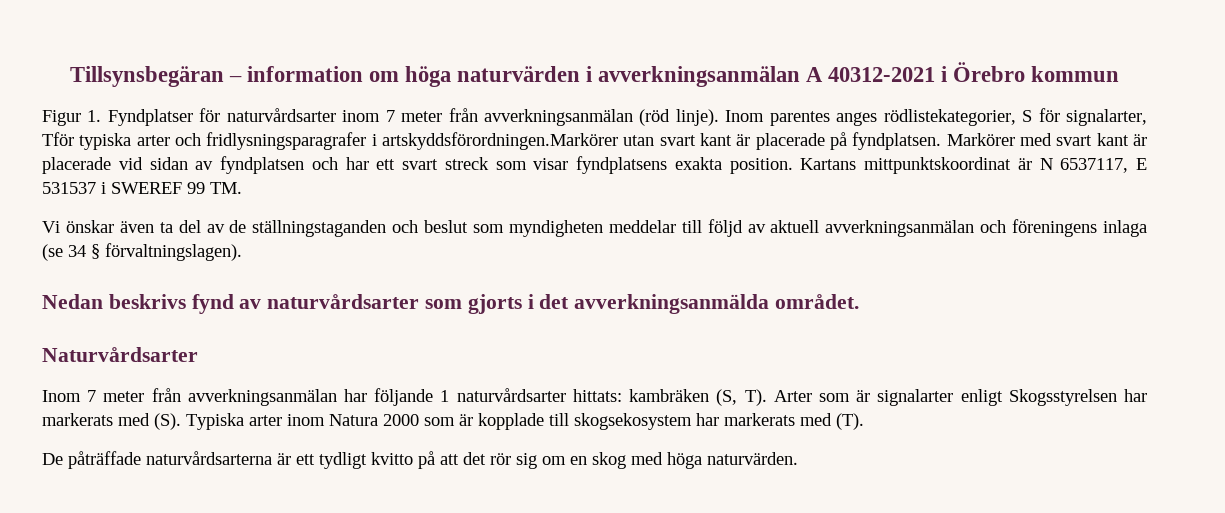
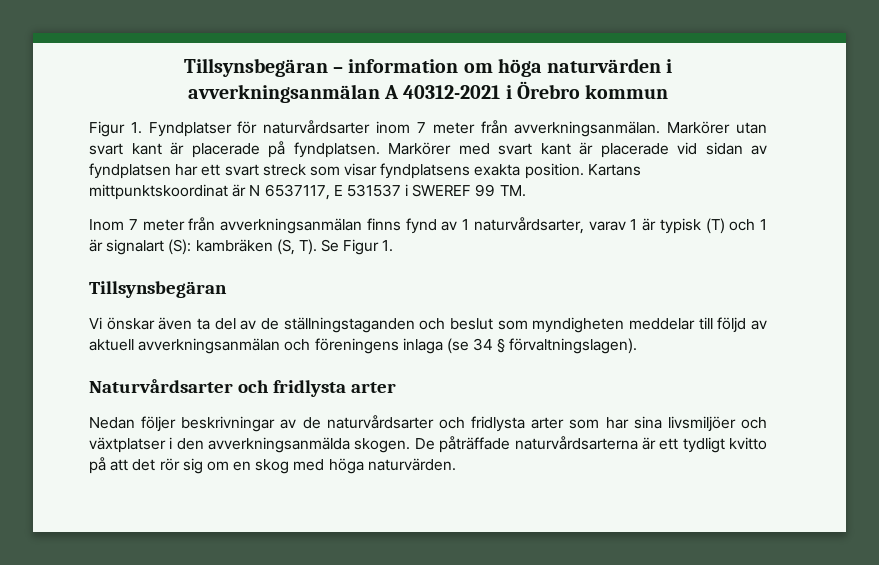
[484,108,1148,126] [42,132,618,150] avverkningsanmälan (röd linje). Inom parentes anges rödlistekategorier, S för signalarter, Tför typiska arter och fridlysningsparagrafer i artskyddsförordningen.Markörer -> [514,121,731,137] avverkningsanmälan. Markörer
[311,157,338,170] och -> (171, 171) none
(242, 188) none -> [89,217,767,234] [89,239,394,255] [89,281,227,298] // Inom 7 meter från avverkningsanmälan finns fynd av 1 naturvårdsarter, varav 1 är typisk (T) och 1 är signalart (S): kambräken (S, T). Se Figur 1. // Tillsynsbegäran
[42,294,860,314] [42,347,198,362] [42,388,1147,406] [42,413,864,430] Nedan beskrivs fynd av naturvårdsarter som gjorts i det avverkningsanmälda området. // Naturvårdsarter // Inom 7 meter från avverkningsanmälan har följande 1 naturvårdsarter hittats: kambräken (S, T). Arter som är signalarter enligt Skogsstyrelsen har markerats med (S). Typiska arter inom Natura 2000 som är kopplade till skogsekosystem har markerats med (T). // -> [89,379,396,397] [89,415,768,432] [89,437,411,453] Naturvårdsarter och fridlysta arter // Nedan följer beskrivningar av de naturvårdsarter och fridlysta arter som har sina livsmiljöer och växtplatser i den avverkningsanmälda skogen.

